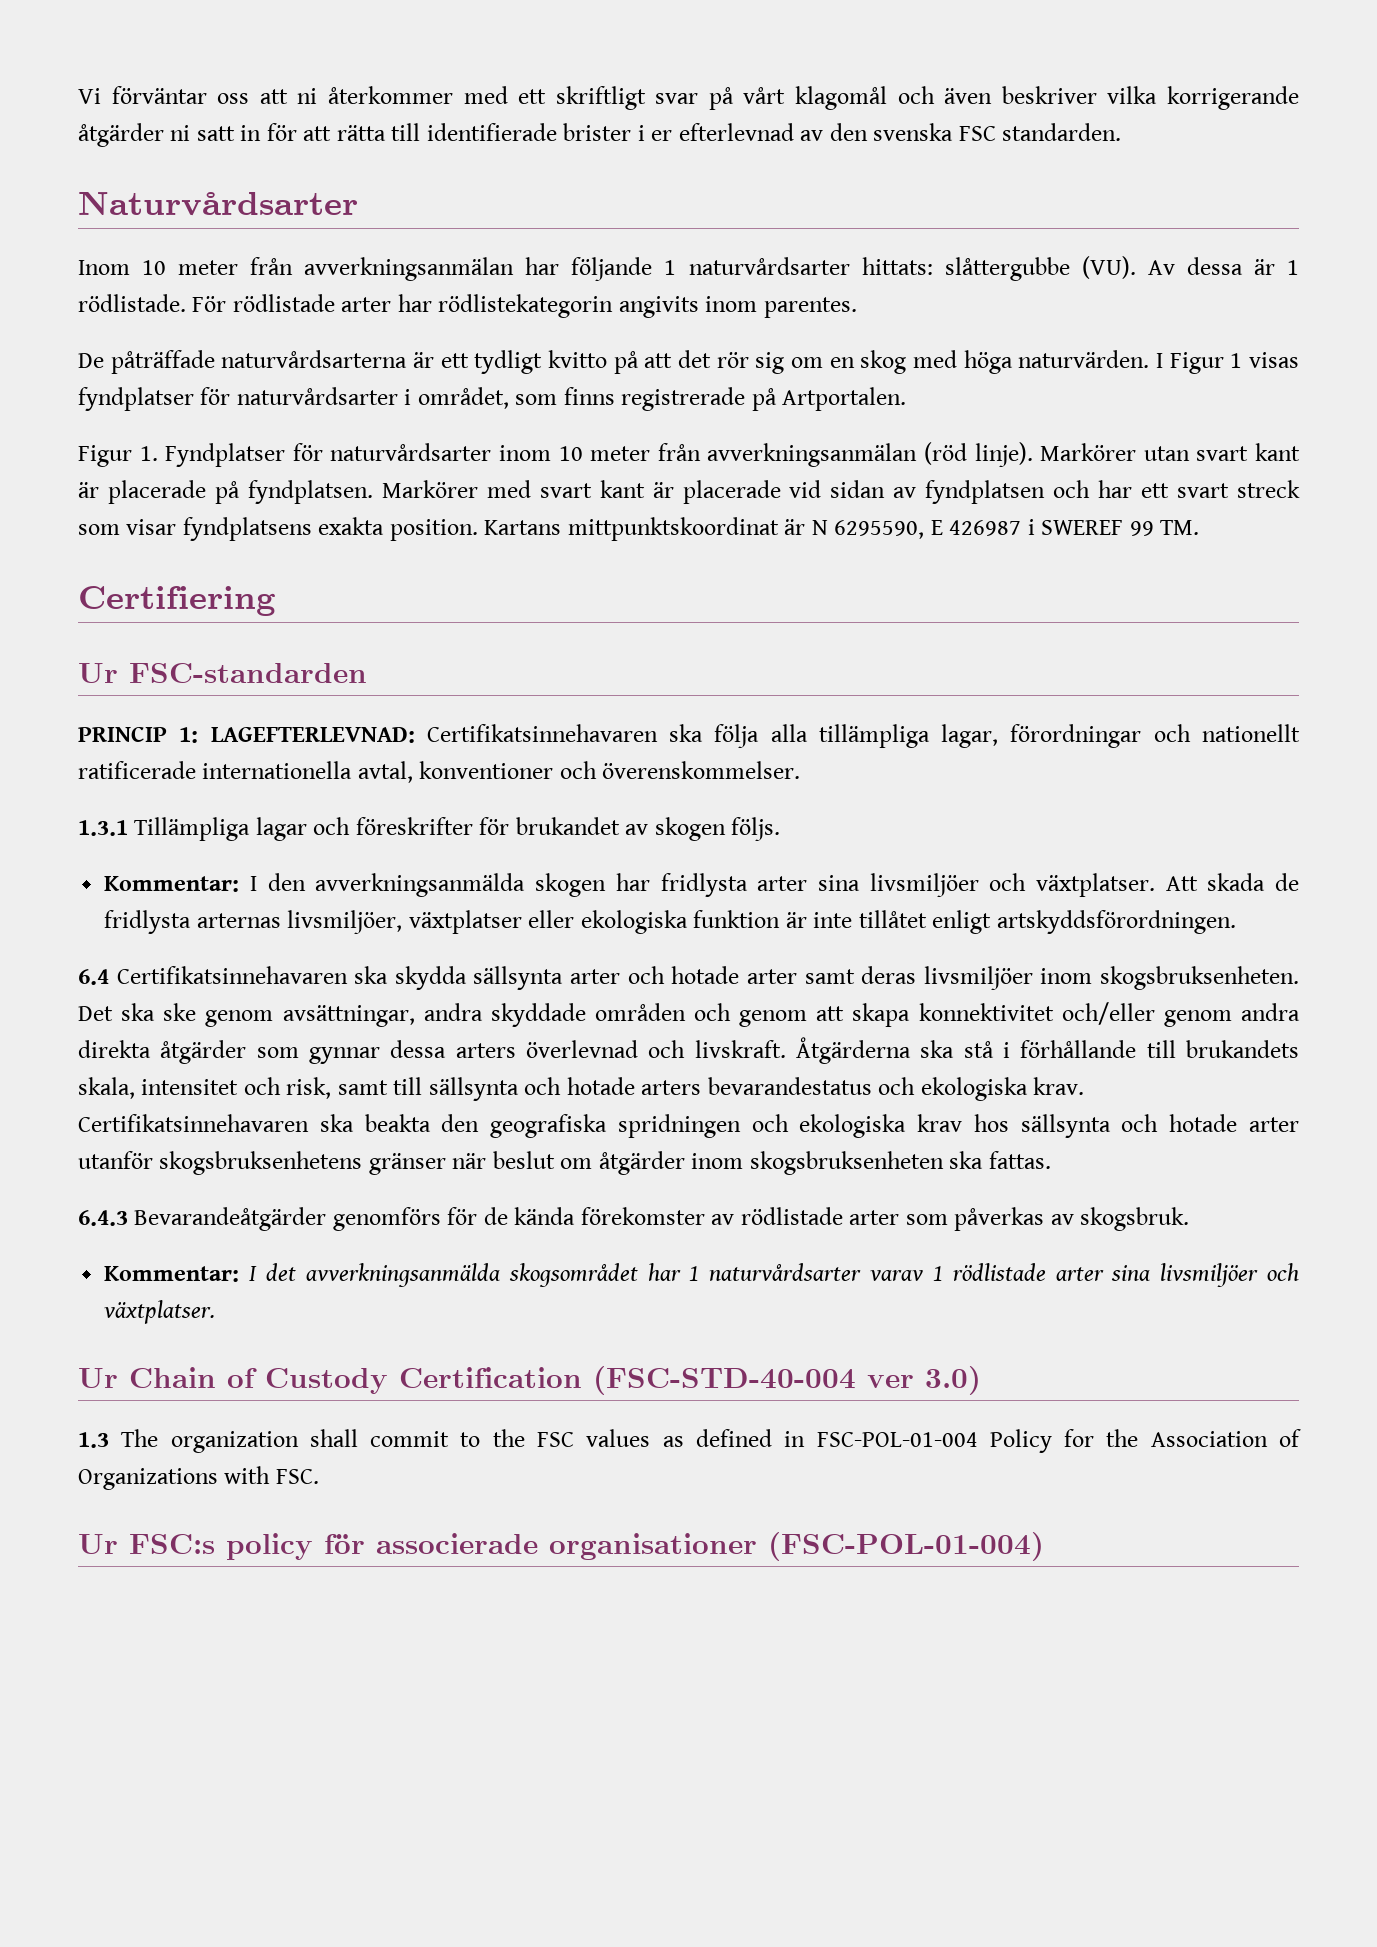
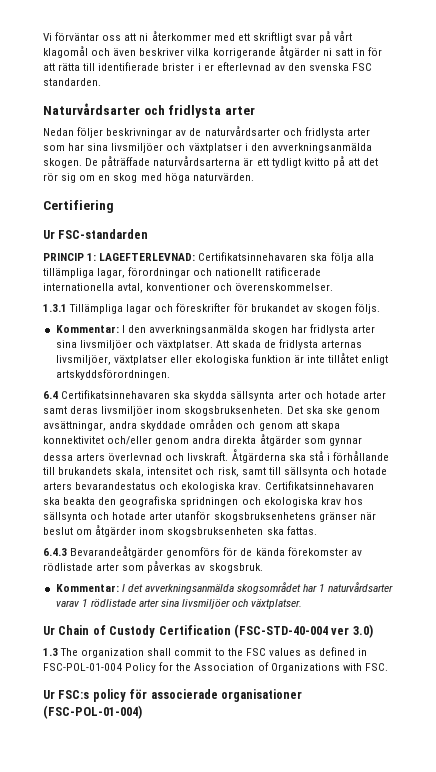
[78,256,1299,281] [78,294,857,318] // Inom 10 meter från avverkningsanmälan har följande 1 naturvårdsarter hittats: slåttergubbe (VU). Av dessa är 1 rödlistade. För rödlistade arter har rödlistekategorin angivits inom parentes. // -> [143,105,255,118] [43,126,370,138] [43,143,372,153] [43,158,82,168] och fridlysta arter // Nedan följer beskrivningar av de naturvårdsarter och fridlysta arter som har sina livsmiljöer och växtplatser i den avverkningsanmälda skogen.
[1155,352,1299,374] [78,387,907,411] [78,442,1300,467] [78,480,1300,504] [78,517,1200,541] I Figur 1 visas fyndplatser för naturvårdsarter i området, som finns registrerade på Artportalen. // Figur 1. Fyndplatser för naturvårdsarter inom 10 meter från avverkningsanmälan (röd linje). Markörer utan svart kant är placerade på fyndplatsen. Markörer med svart kant är placerade vid sidan av fyndplatsen och har ett svart streck som visar fyndplatsens exakta position. Kartans mittpunktskoordinat är N 6295590, E 426987 i SWEREF 99 TM. -> (254, 177) none

